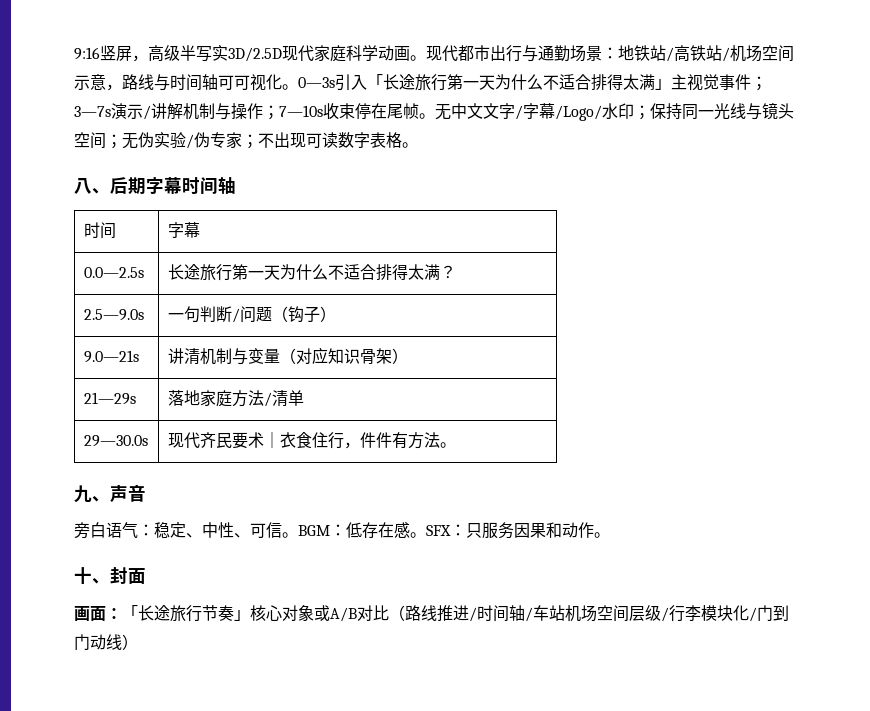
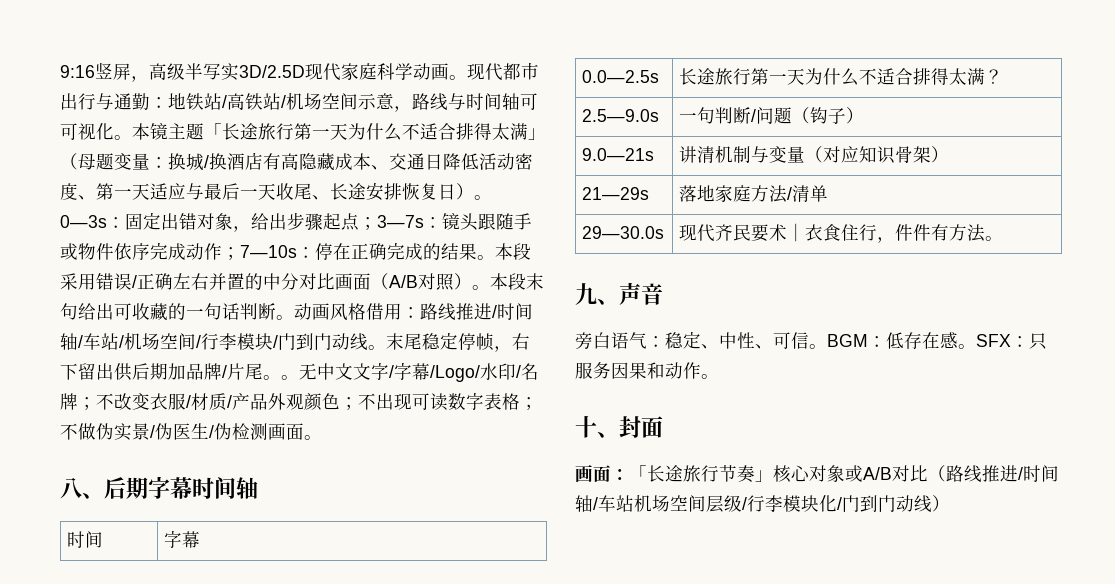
[570,45,602,62] 场景 -> (150, 101) none
[298,74,367,91] 0—3s引入 -> [132,122,204,140] 本镜主题
[671,74,767,91] [74,103,419,120] 主视觉事件；3—7s演示/讲解机制与操作；7—10s收束停在尾帧 -> [60,153,533,171] [60,182,492,201] [60,212,532,232] [60,242,531,260] [60,273,544,291] [60,303,533,321] [60,332,530,352] [60,363,281,381] （母题变量：换城/换酒店有高隐藏成本、交通日降低活动密度、第一天适应与最后一天收尾、长途安排恢复日）。0—3s：固定出错对象，给出步骤起点；3—7s：镜头跟随手或物件依序完成动作；7—10s：停在正确完成的结果。本段采用错误/正确左右并置的中分对比画面（A/B对照）。本段末句给出可收藏的一句话判断。动画风格借用：路线推进/时间轴/车站/机场空间/行李模块/门到门动线。末尾稳定停帧，右下留出供后期加品牌/片尾。
[634,102,794,120] [74,132,242,149] ；保持同一光线与镜头空间；无伪实验/伪专家 -> [516,363,539,380] [60,393,340,411] /名牌；不改变衣服/材质/产品外观颜色
(402, 140) none -> [520,397,538,410] [60,423,304,441] ；不做伪实景/伪医生/伪检测画面

